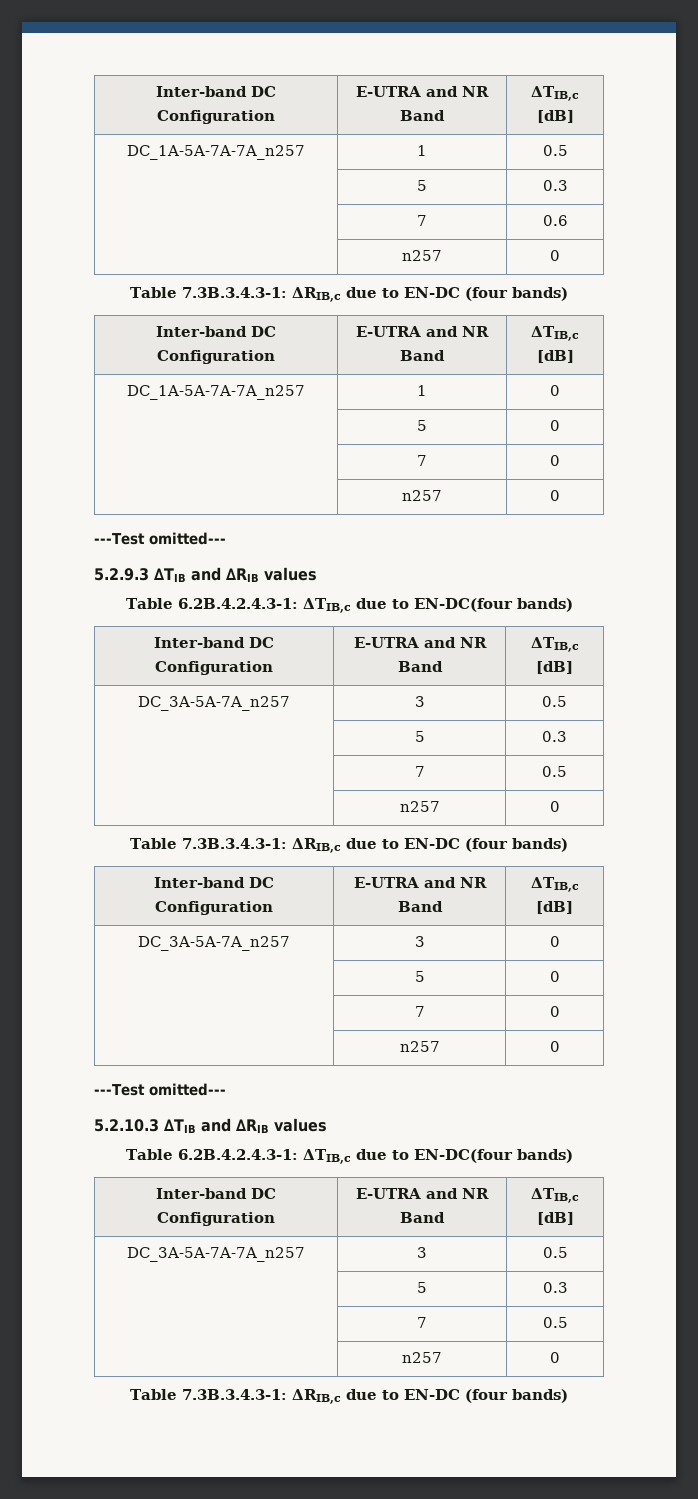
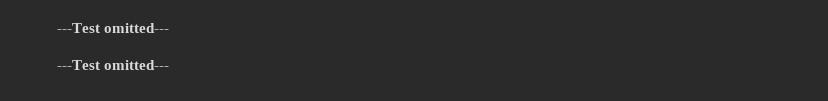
[156,86,276,97] [157,110,275,124] [356,86,489,97] [400,110,445,121] [531,86,579,101] [536,110,574,123] [127,145,305,160] [417,145,427,156] [542,145,568,156] [417,180,427,191] [542,180,568,191] [417,215,427,226] [542,215,568,226] [402,250,442,261] [550,250,560,261] [130,287,568,302] [156,326,276,337] [157,350,275,364] [356,326,489,337] [400,350,445,361] [531,326,579,341] [536,350,574,363] [127,385,305,400] [417,385,427,396] [550,385,560,396] [417,420,427,431] [550,420,560,431] [417,455,427,466] [550,455,560,466] [402,490,442,501] [550,490,560,501] [94,532,226,545] [94,567,317,582] [125,598,573,613] [154,637,274,648] [155,661,273,675] [353,637,487,648] [397,661,443,672] [530,637,579,652] [536,661,573,674] [138,696,290,711] [414,696,425,707] [542,696,567,707] [414,731,425,742] [542,731,567,742] [414,766,425,777] [542,766,567,777] [399,801,440,812] [549,801,560,812] [130,838,568,853] [154,877,274,888] [155,901,273,915] [353,877,487,888] [397,901,443,912] [530,877,579,892] [536,901,573,914] [138,936,290,951] [414,936,425,947] [549,936,560,947] [414,971,425,982] [549,971,560,982] [414,1006,425,1017] [549,1006,560,1017] [399,1041,440,1052] [549,1041,560,1052] [94,1083,226,1096] [94,1118,327,1133] [125,1149,573,1164] [156,1188,276,1199] [157,1212,275,1226] [356,1188,489,1199] [400,1212,445,1223] [531,1188,579,1203] [536,1212,574,1225] [127,1247,305,1262] [417,1247,427,1258] [542,1247,568,1258] [417,1282,427,1293] [542,1282,568,1293] [417,1317,427,1328] [542,1317,568,1328] [402,1352,442,1363] [550,1352,560,1363] [130,1389,568,1404] Inter-band DC Configuration | E-UTRA and NR Band | ΔTIB,c [dB] // DC_1A-5A-7A-7A_n257 | 1 | 0.5 // | 5 | 0.3 // | 7 | 0.6 // | n257 | 0 // Table 7.3B.3.4.3-1: ΔRIB,c due to EN-DC (four bands) // Inter-band DC Configuration | E-UTRA and NR Band | ΔTIB,c [dB] // DC_1A-5A-7A-7A_n257 | 1 | 0 // | 5 | 0 // | 7 | 0 // | n257 | 0 // ---Test omitted--- // 5.2.9.3 ∆TIB and ∆RIB values // Table 6.2B.4.2.4.3-1: ΔTIB,c due to EN-DC(four bands) // Inter-band DC Configuration | E-UTRA and NR Band | ΔTIB,c [dB] // DC_3A-5A-7A_n257 | 3 | 0.5 // | 5 | 0.3 // | 7 | 0.5 // | n257 | 0 // Table 7.3B.3.4.3-1: ΔRIB,c due to EN-DC (four bands) // Inter-band DC Configuration | E-UTRA and NR Band | ΔTIB,c [dB] // DC_3A-5A-7A_n257 | 3 | 0 // | 5 | 0 // | 7 | 0 // | n257 | 0 // ---Test omitted--- // 5.2.10.3 ∆TIB and ∆RIB values // Table 6.2B.4.2.4.3-1: ΔTIB,c due to EN-DC(four bands) // Inter-band DC Configuration | E-UTRA and NR Band | ΔTIB,c [dB] // DC_3A-5A-7A-7A_n257 | 3 | 0.5 // | 5 | 0.3 // | 7 | 0.5 // | n257 | 0 // Table 7.3B.3.4.3-1: ΔRIB,c due to EN-DC (four bands) -> [57,23,170,33] [57,60,170,70] ---Test omitted--- // ---Test omitted---

